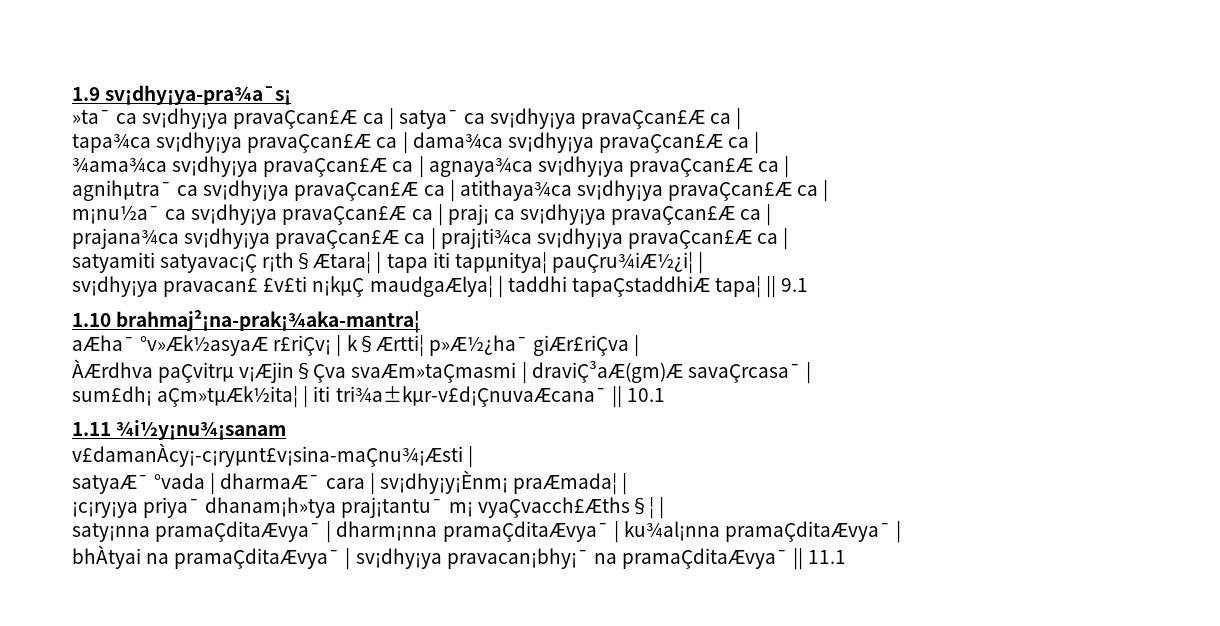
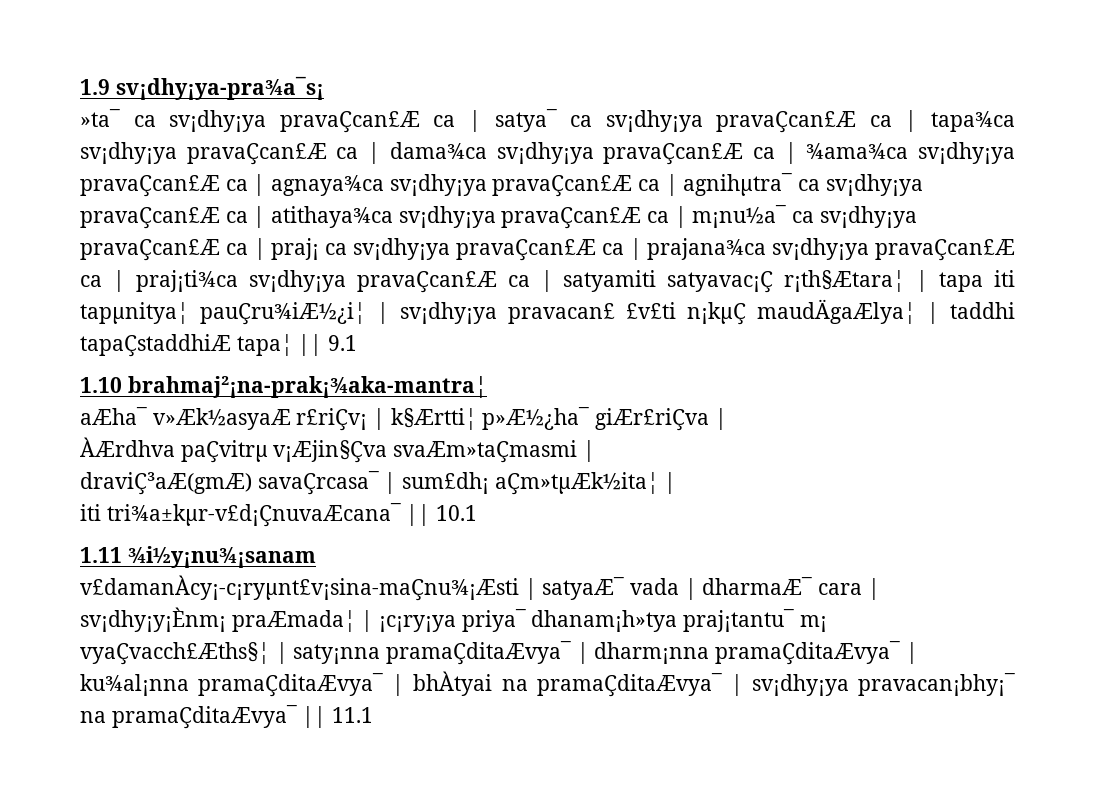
(742, 119) // -> (918, 121) none
(760, 143) // -> (797, 153) none
(790, 167) // -> (678, 185) none
(829, 191) // -> (687, 217) none
(772, 215) // -> (642, 249) none
(789, 239) // -> (553, 281) none
(704, 263) // -> (389, 313) none
[369,276,493,298] maudgaÆlya¦ -> [757,299,916,324] maudÄgaÆlya¦
[140,335,269,356] °v»Æk½asyaÆ -> [152,408,291,430] v»Æk½asyaÆ
[531,360,683,383] draviÇ³aÆ(gm)Æ -> [80,472,252,495] // draviÇ³aÆ(gmÆ)
(811, 373) // -> (397, 483) none
(309, 397) none -> (677, 483) //
[72,473,206,494] // satyaÆ¯ °vada -> [542,577,680,600] satyaÆ¯ vada
(628, 484) // -> (374, 621) none
(664, 508) // -> (288, 653) none
(902, 532) // -> (405, 685) none

